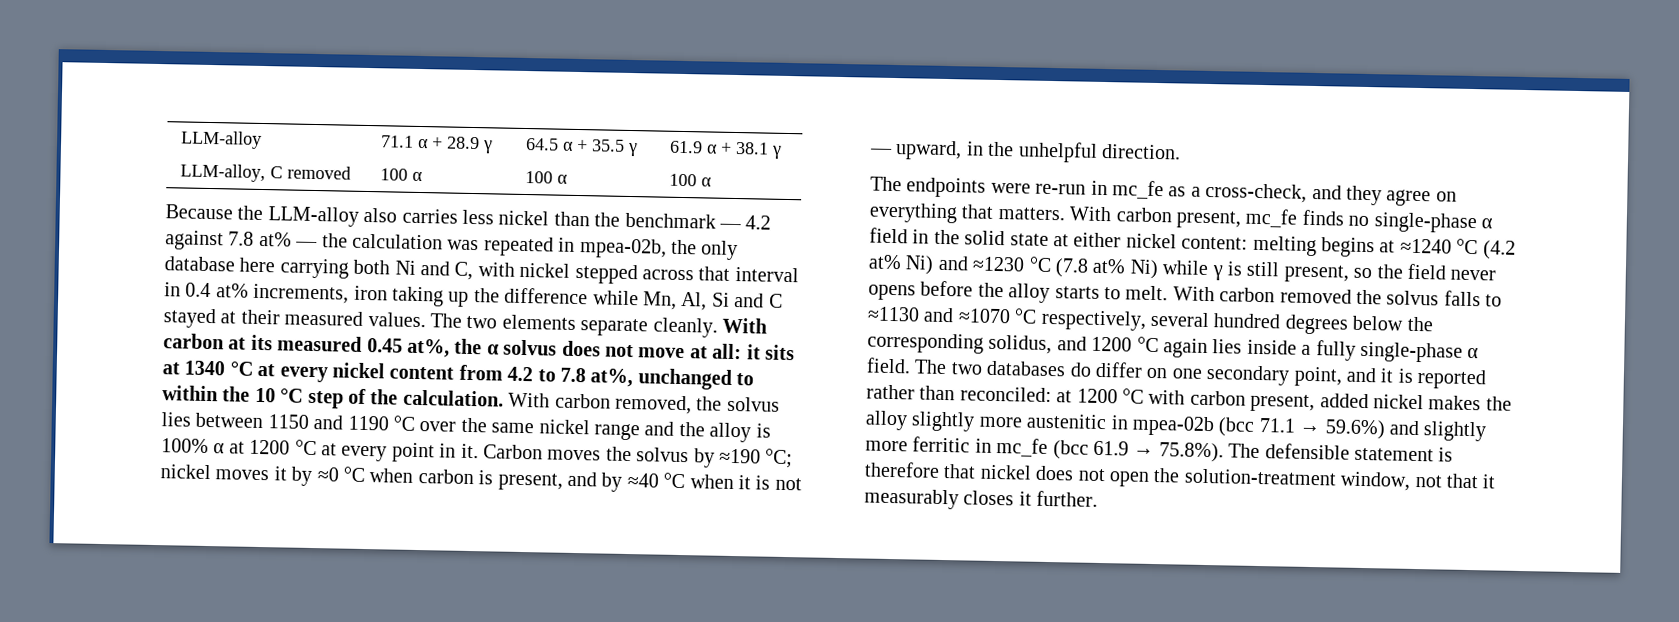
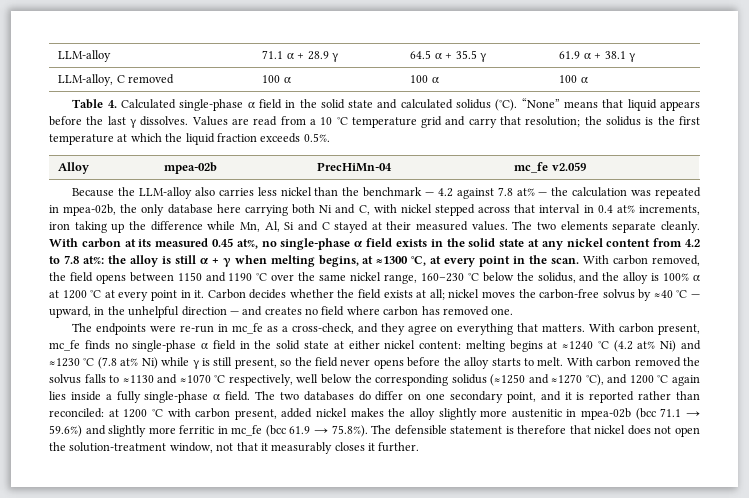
(712, 182) none -> [72,98,700,111] [49,116,701,128] [49,133,330,145] [58,162,90,174] [164,162,218,174] [317,162,393,172] [514,162,586,173] // Table 4. Calculated single-phase α field in the solid state and calculated solidus (°C). “None” means that liquid appears before the last γ dissolves. Values are read from a 10 °C temperature grid and carry that resolution; the solidus is the first temperature at which the liquid fraction exceeds 0.5%. // Alloy | mpea-02b | PrecHiMn-04 | mc_fe v2.059
[454,338,795,361] [162,360,328,383] the α solvus does not move at all: it sits at 1340 °C at every -> [261,238,563,250] no single-phase α field exists in the solid state at any
[590,368,755,390] [162,385,504,409] at%, unchanged to within the 10 °C step of the calculation. -> [82,255,580,267] at%: the alloy is still α + γ when melting begins, at ≈1300 °C, at every point in the scan.
[726,396,780,412] [161,412,191,427] solvus lies -> [69,272,126,284] field opens
[594,423,640,441] range -> [383,272,576,284] range, 160–230 °C below the solidus,
(543, 452) none -> [249,289,480,300] decides whether the field exists at all; nickel
(632, 454) none -> [539,289,600,299] carbon-free
[718,448,794,469] [160,464,802,492] ≈190 °C; nickel moves it by ≈0 °C when carbon is present, and by ≈40 °C when it is not -> [653,290,688,298] ≈40 °C
[1101,143,1181,160] direction. -> [181,306,514,316] direction — and creates no field where carbon has removed one.
[1150,311,1433,335] [867,332,1053,355] several hundred degrees below the corresponding solidus, -> [296,374,604,386] well below the corresponding solidus (≈1250 and ≈1270 °C),

